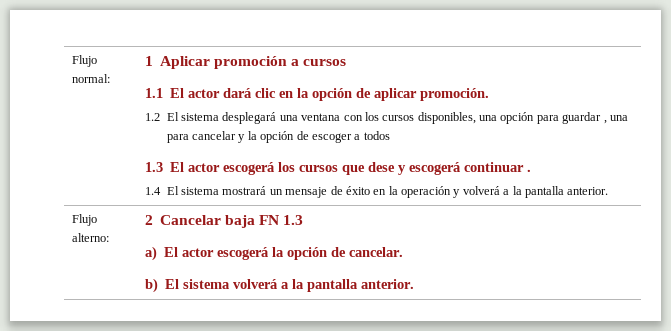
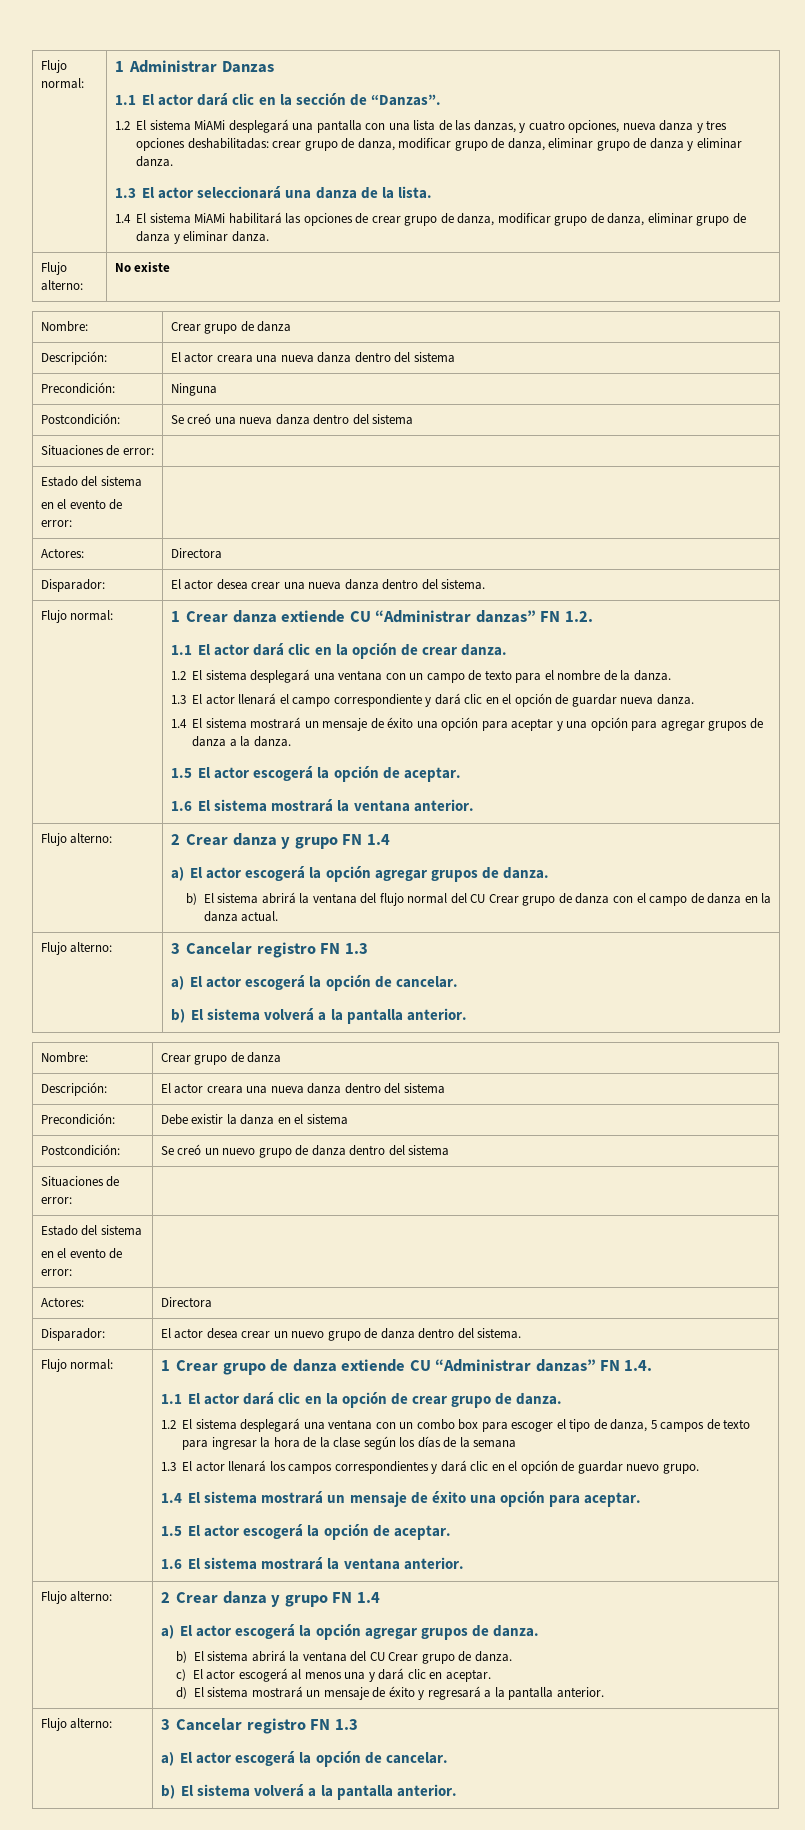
[72,55,98,67] [72,74,111,83] [145,56,347,69] [145,88,489,101] [145,112,628,124] [166,131,390,143] [145,162,531,175] [145,186,609,198] [72,214,98,226] [72,233,110,242] [145,215,255,228] Flujo normal: | 1 Aplicar promoción a cursos // 1.1 El actor dará clic en la opción de aplicar promoción. // 1.2 El sistema desplegará una ventana con los cursos disponibles, una opción para guardar , una para cancelar y la opción de escoger a todos // 1.3 El actor escogerá los cursos que dese y escogerá continuar . // 1.4 El sistema mostrará un mensaje de éxito en la operación y volverá a la pantalla anterior. // Flujo alterno: | 2 Cancelar baja -> [40,60,67,73] [40,78,84,89] [114,60,274,73] [114,93,441,106] [114,119,728,133] [136,138,742,151] [136,156,174,167] [114,186,432,199] [114,212,746,226] [136,231,269,244] [40,262,67,275] [40,280,83,291] [114,262,171,272] [40,321,88,332] [170,321,292,334] [40,351,107,365] [170,352,455,363] [40,382,115,394] [170,383,217,396] [40,413,120,425] [170,413,414,425] [40,445,154,456] [40,476,142,487] [40,499,123,510] [40,520,72,527] [40,548,84,558] [170,548,222,559] [40,579,105,592] [170,579,486,590] [40,610,114,623] [170,610,593,623] [170,643,507,659] [170,669,671,683] [170,693,694,707] [170,717,763,731] [192,736,291,747] [170,766,461,782] [170,799,474,812] [40,833,113,846] [170,833,390,849] [170,866,549,882] [186,892,772,906] [203,911,279,922] [40,942,113,955] [170,942,316,958] Flujo normal: | 1 Administrar Danzas // 1.1 El actor dará clic en la sección de “Danzas”. // 1.2 El sistema MiAMi desplegará una pantalla con una lista de las danzas, y cuatro opciones, nueva danza y tres opciones deshabilitadas: crear grupo de danza, modificar grupo de danza, eliminar grupo de danza y eliminar danza. // 1.3 El actor seleccionará una danza de la lista. // 1.4 El sistema MiAMi habilitará las opciones de crear grupo de danza, modificar grupo de danza, eliminar grupo de danza y eliminar danza. // Flujo alterno: | No existe // Nombre: | Crear grupo de danza // Descripción: | El actor creara una nueva danza dentro del sistema // Precondición: | Ninguna // Postcondición: | Se creó una nueva danza dentro del sistema // Situaciones de error: | // Estado del sistema // en el evento de error: | // Actores: | Directora // Disparador: | El actor desea crear una nueva danza dentro del sistema. // Flujo normal: | 1 Crear danza extiende CU “Administrar danzas” FN 1.2. // 1.1 El actor dará clic en la opción de crear danza. // 1.2 El sistema desplegará una ventana con un campo de texto para el nombre de la danza. // 1.3 El actor llenará el campo correspondiente y dará clic en el opción de guardar nueva danza. // 1.4 El sistema mostrará un mensaje de éxito una opción para aceptar y una opción para agregar grupos de danza a la danza. // 1.5 El actor escogerá la opción de aceptar. // 1.6 El sistema mostrará la ventana anterior. // Flujo alterno: | 2 Crear danza y grupo FN 1.4 // a) El actor escogerá la opción agregar grupos de danza. // b) El sistema abrirá la ventana del flujo normal del CU Crear grupo de danza con el campo de danza en la danza actual. // Flujo alterno: | 3 Cancelar registro
(414, 284) none -> [40,1052,88,1063] [160,1052,282,1065] [40,1082,107,1096] [160,1083,445,1094] [40,1113,115,1125] [160,1114,348,1125] [40,1144,120,1156] [160,1144,450,1158] [40,1176,120,1187] [40,1197,72,1204] [40,1225,142,1236] [40,1248,123,1259] [40,1269,72,1276] [40,1297,84,1307] [160,1297,212,1308] [40,1328,105,1341] [160,1328,522,1341] [40,1359,114,1372] [160,1359,653,1375] [160,1392,562,1408] [160,1418,751,1432] [182,1436,517,1450] [160,1460,699,1474] [160,1491,641,1507] [160,1524,451,1540] [160,1557,464,1570] [40,1591,113,1604] [160,1591,380,1607] [160,1624,539,1640] [176,1650,512,1664] [176,1668,491,1682] [176,1686,604,1700] [40,1718,113,1731] [160,1718,358,1734] [160,1751,448,1767] [160,1784,457,1800] // Nombre: | Crear grupo de danza // Descripción: | El actor creara una nueva danza dentro del sistema // Precondición: | Debe existir la danza en el sistema // Postcondición: | Se creó un nuevo grupo de danza dentro del sistema // Situaciones de error: | // Estado del sistema // en el evento de error: | // Actores: | Directora // Disparador: | El actor desea crear un nuevo grupo de danza dentro del sistema. // Flujo normal: | 1 Crear grupo de danza extiende CU “Administrar danzas” FN 1.4. // 1.1 El actor dará clic en la opción de crear grupo de danza. // 1.2 El sistema desplegará una ventana con un combo box para escoger el tipo de danza, 5 campos de texto para ingresar la hora de la clase según los días de la semana // 1.3 El actor llenará los campos correspondientes y dará clic en el opción de guardar nuevo grupo. // 1.4 El sistema mostrará un mensaje de éxito una opción para aceptar. // 1.5 El actor escogerá la opción de aceptar. // 1.6 El sistema mostrará la ventana anterior. // Flujo alterno: | 2 Crear danza y grupo FN 1.4 // a) El actor escogerá la opción agregar grupos de danza. // b) El sistema abrirá la ventana del CU Crear grupo de danza. // c) El actor escogerá al menos una y dará clic en aceptar. // d) El sistema mostrará un mensaje de éxito y regresará a la pantalla anterior. // Flujo alterno: | 3 Cancelar registro FN 1.3 // a) El actor escogerá la opción de cancelar. // b) El sistema volverá a la pantalla anterior.

